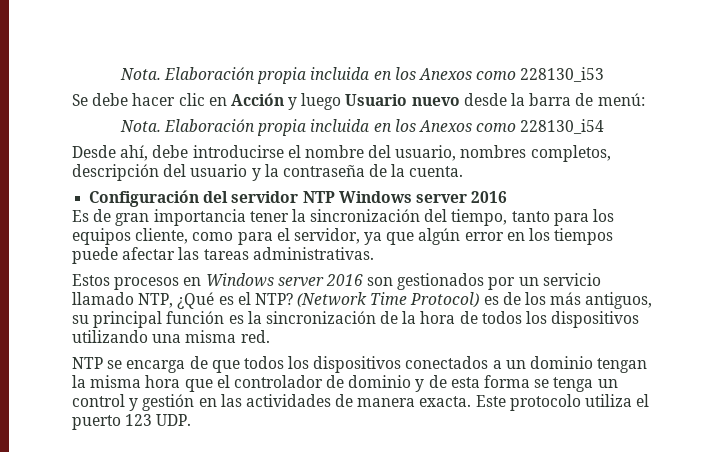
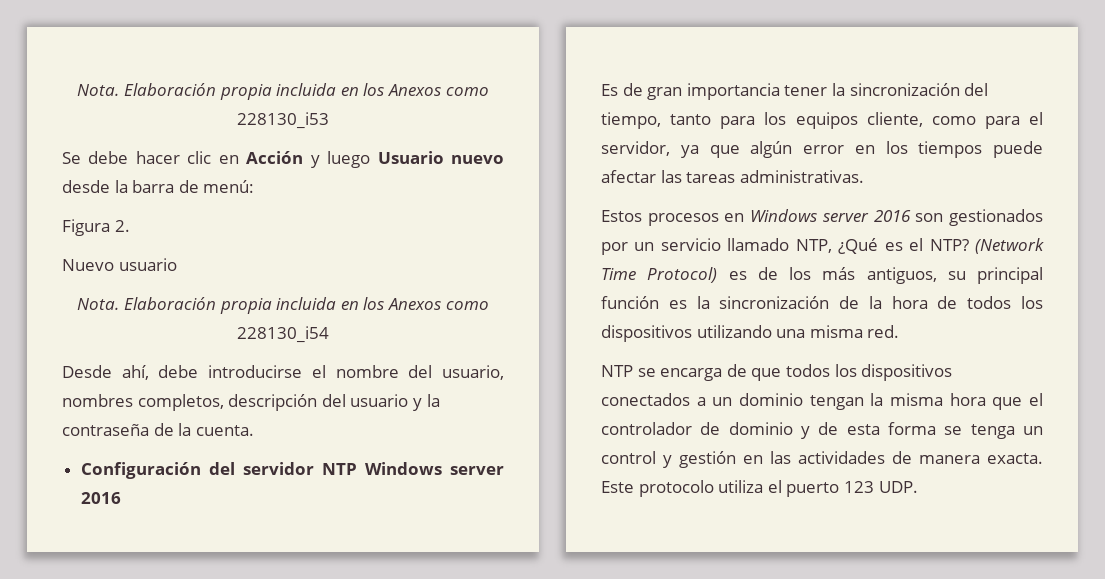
(645, 99) none -> [62,219,130,236] [62,258,177,271] // Figura 2. // Nuevo usuario

